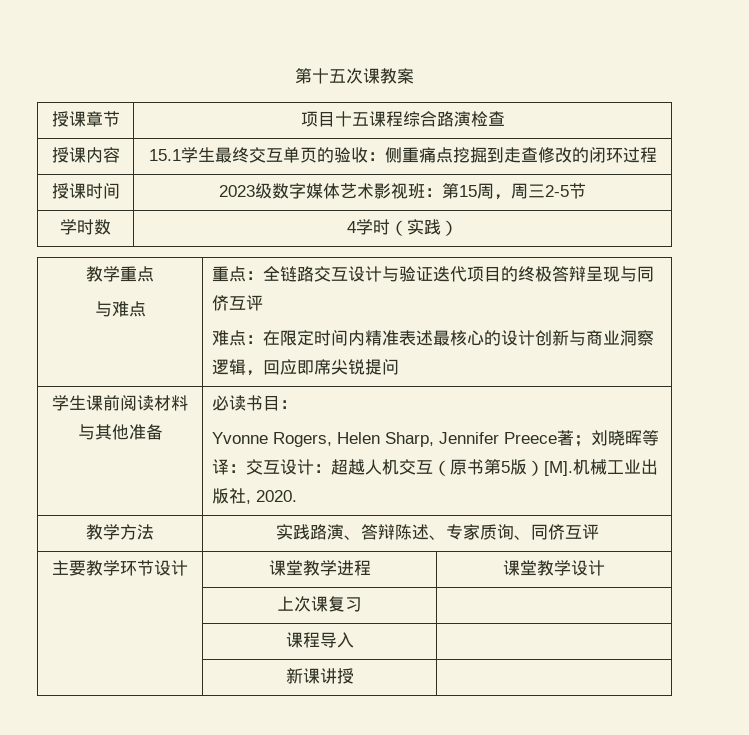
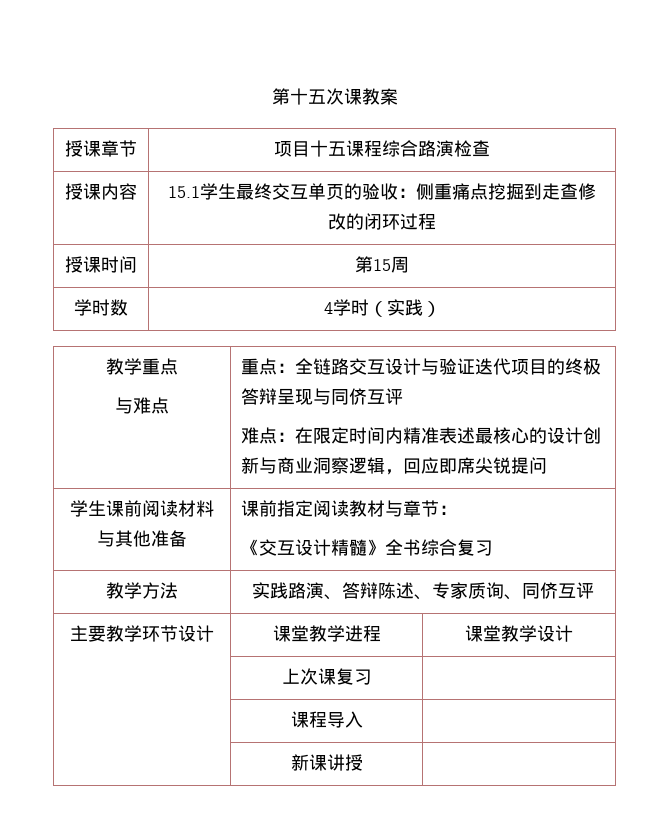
[218,183,442,199] 2023级数字媒体艺术影视班： -> (137, 264) none
[494,183,586,200] ，周三2-5节 -> (409, 264) none
[212,395,298,411] [212,430,660,447] [212,459,659,476] [212,488,298,504] 必读书目： // Yvonne Rogers, Helen Sharp, Jennifer Preece著；刘晓晖等译：交互设计：超越人机交互（原书第5版）[M].机械工业出版社, 2020. -> [241,500,458,517] [241,539,494,556] 课前指定阅读教材与章节： // 《交互设计精髓》全书综合复习

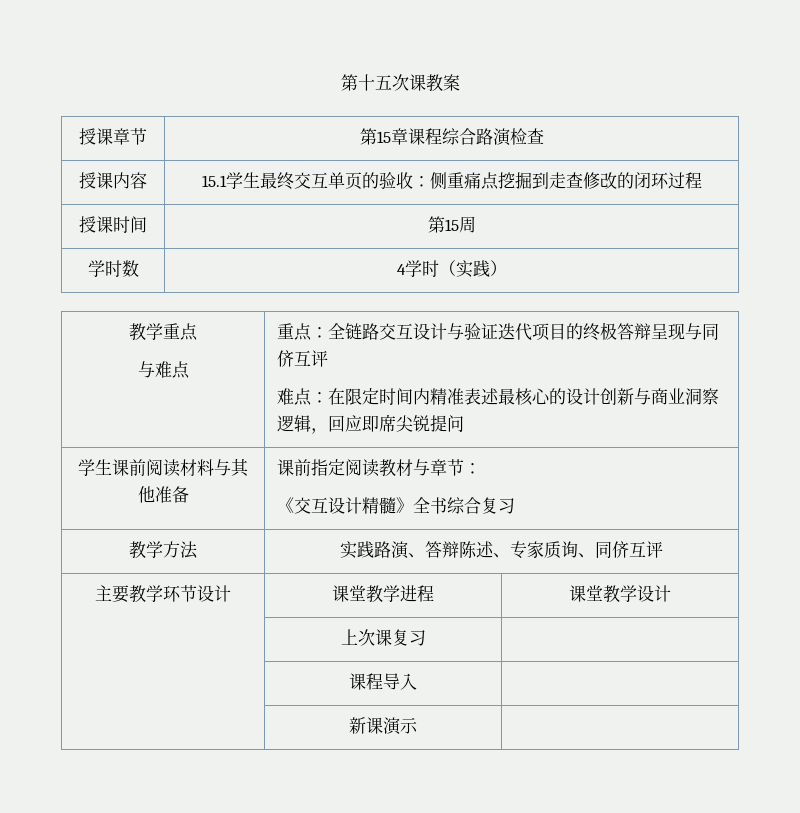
[274,140,346,157] 项目十五 -> [359,128,408,145] 第15章
[326,754,363,771] 讲授 -> [383,717,418,735] 演示

